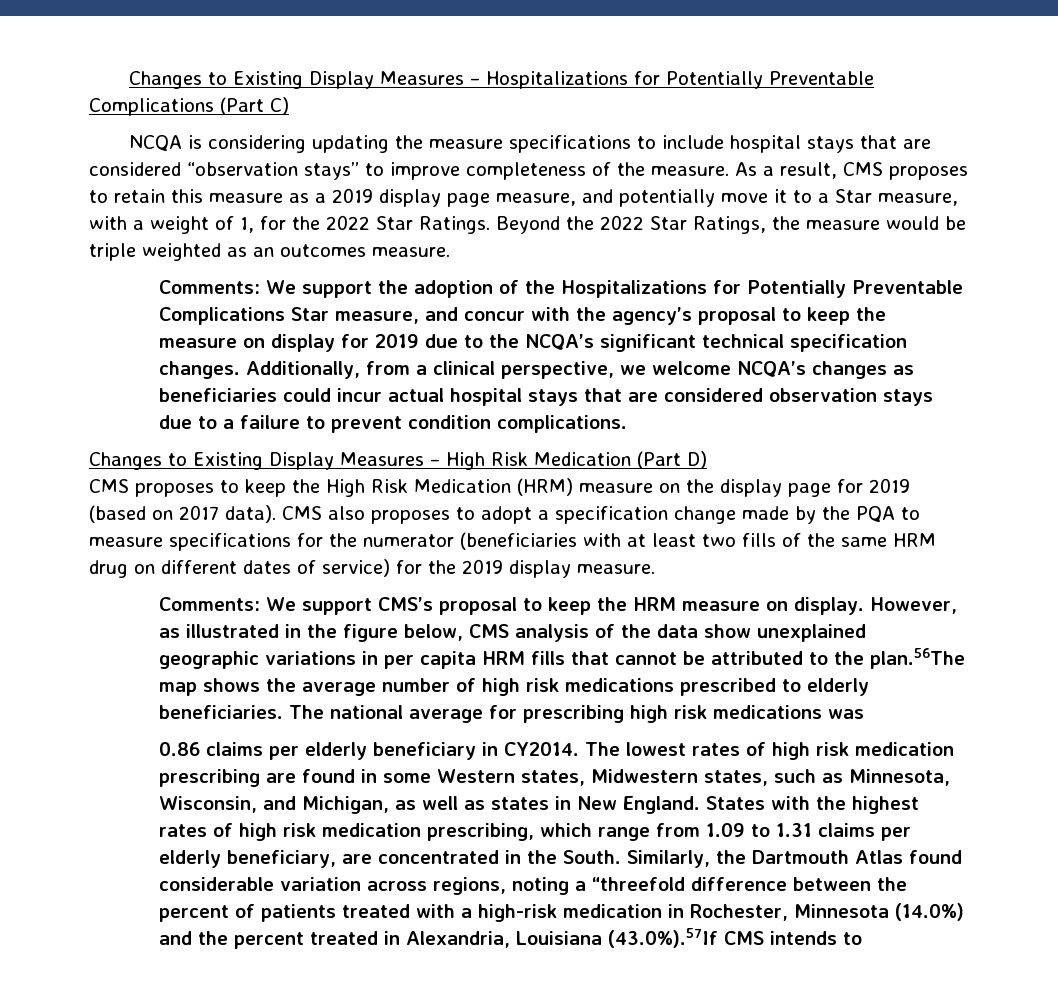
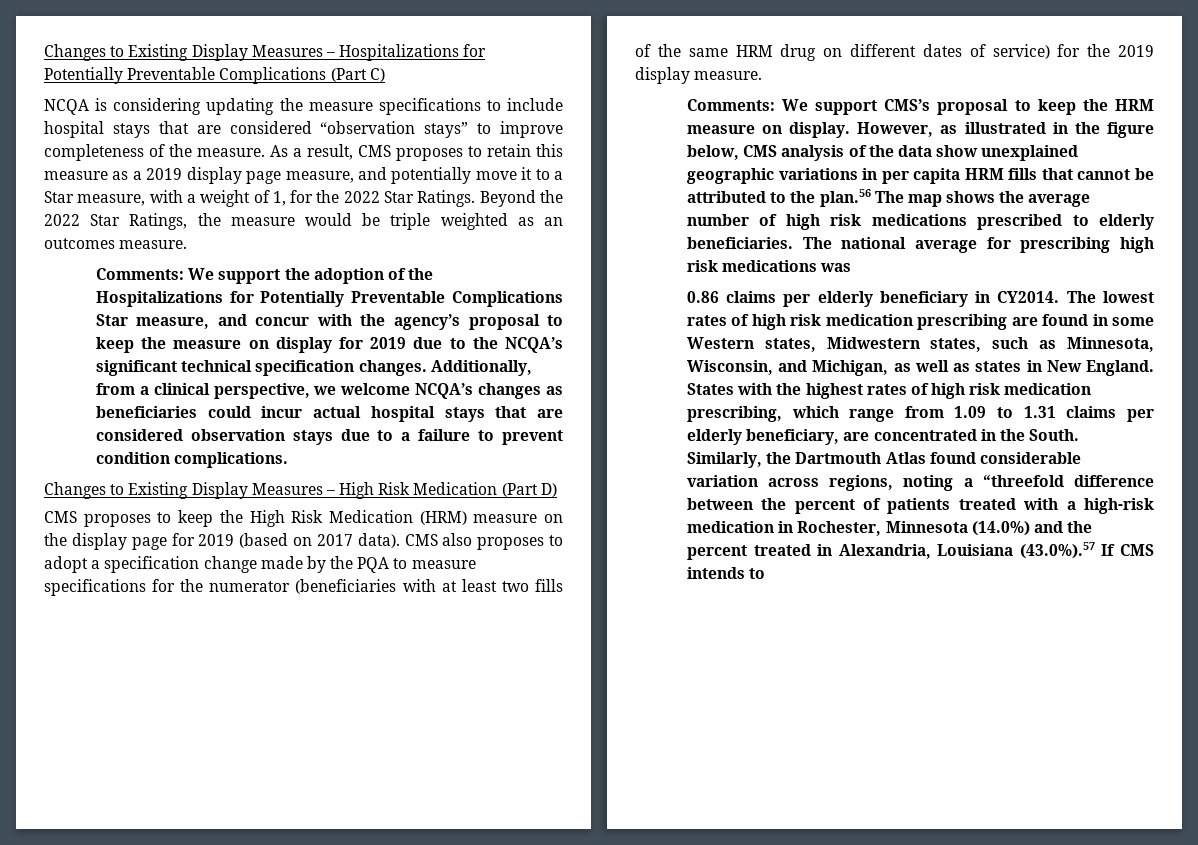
[870,648,966,669] plan.56The -> [819,189,904,207] plan.56 The
[608,928,719,948] (43.0%).57If -> [1019,542,1116,559] (43.0%).57 If

